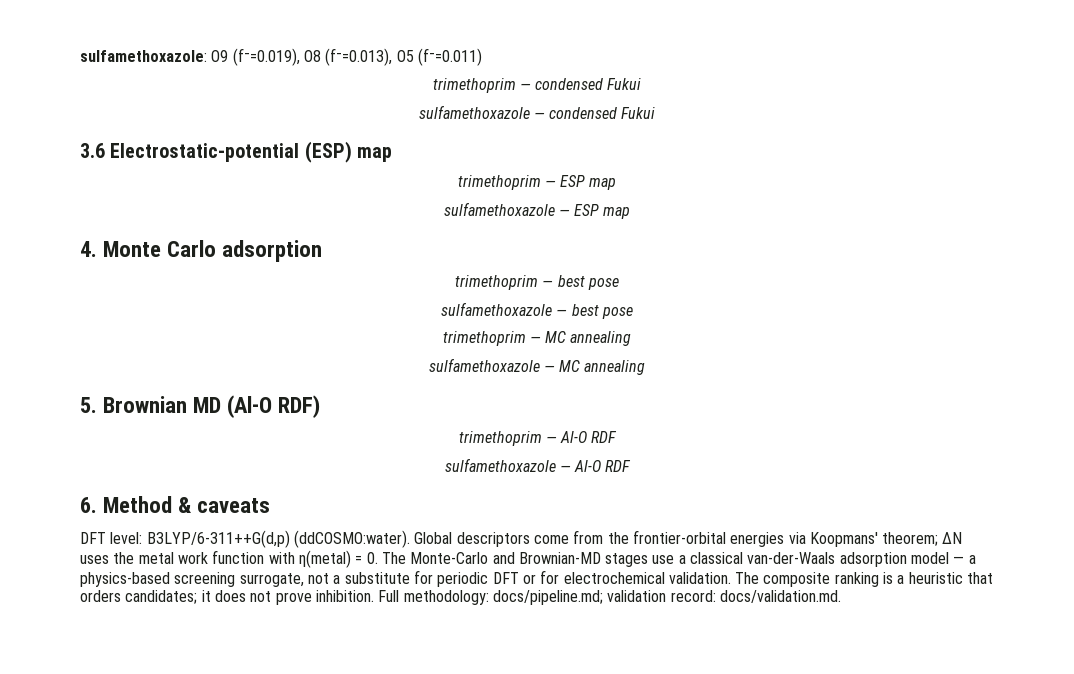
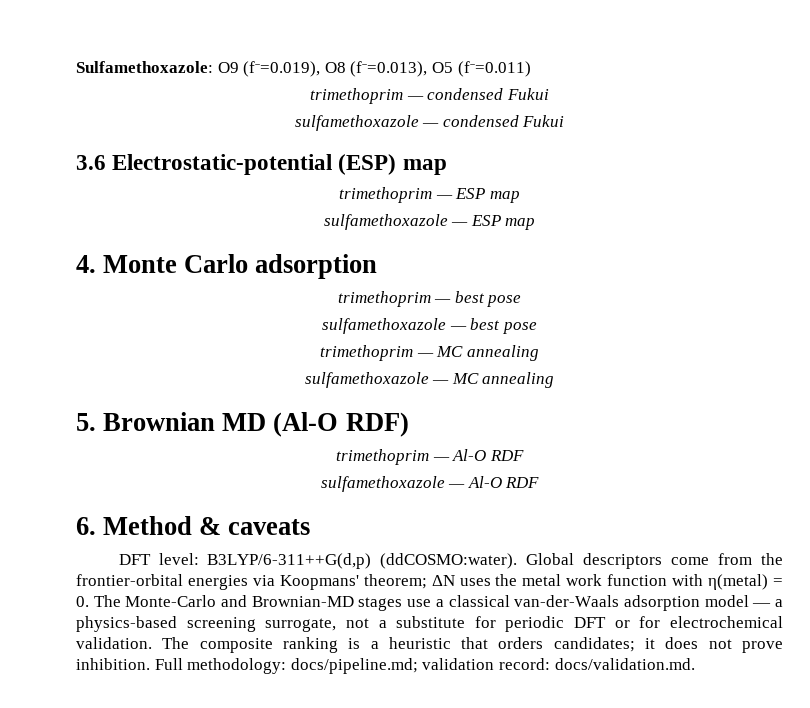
[80,50,207,62] sulfamethoxazole: -> [76,61,213,73] Sulfamethoxazole:

